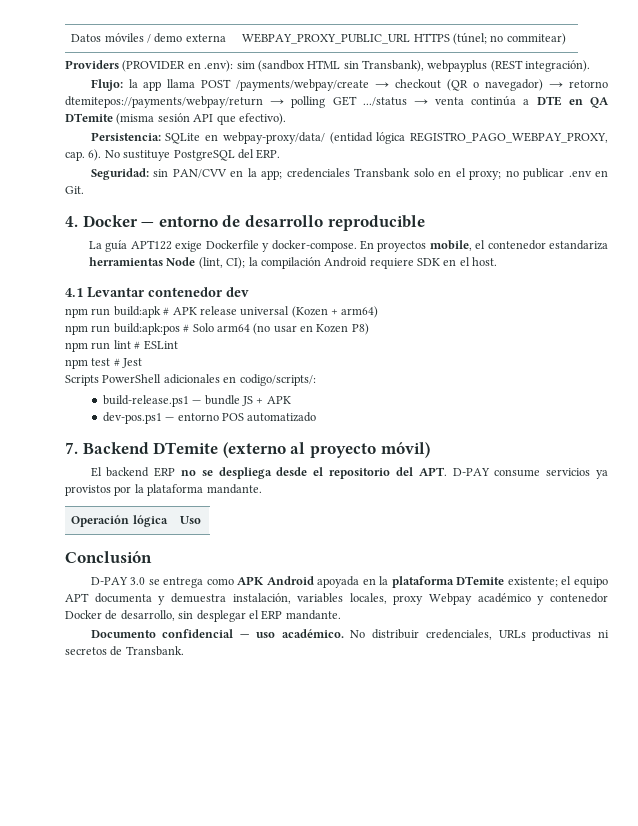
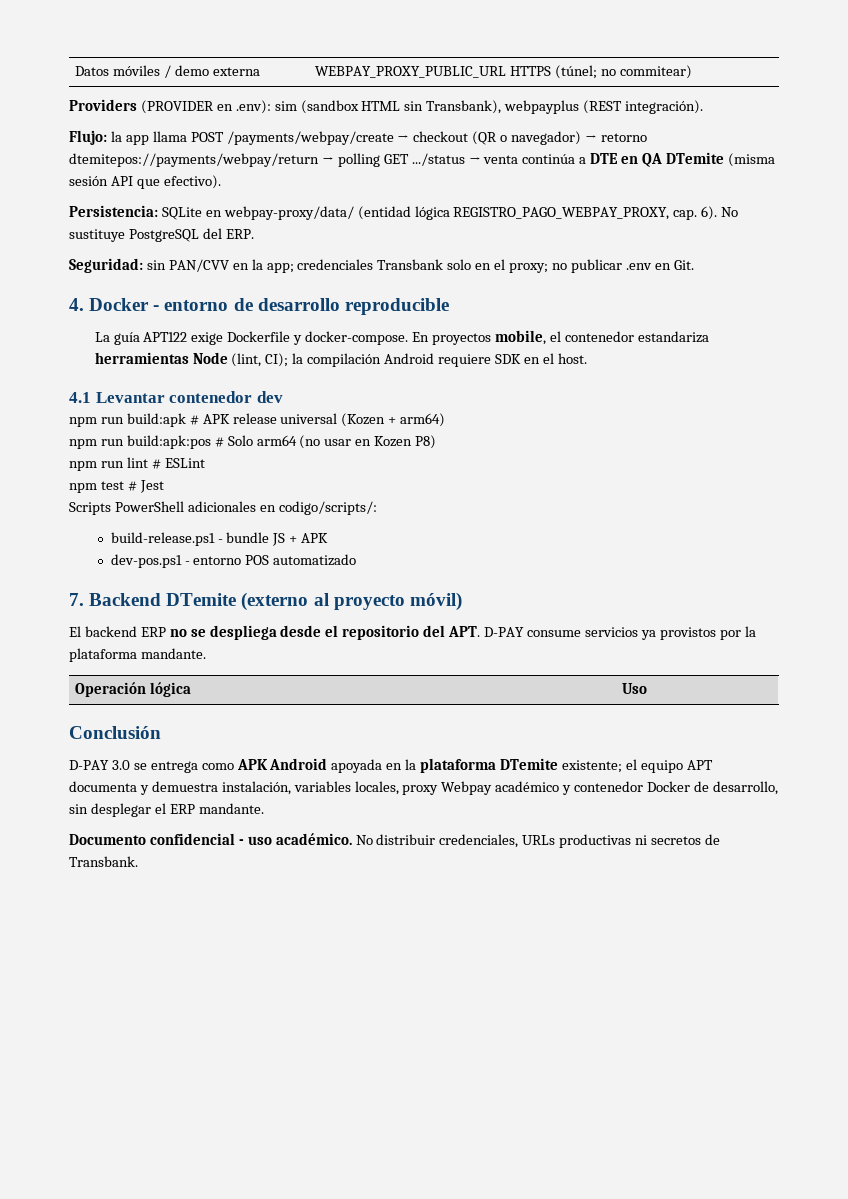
[141,222,155,227] — -> [153,305,160,311] -
[192,400,202,404] — -> [217,539,223,543] -
[165,417,175,421] — -> [184,561,190,565] -
[240,634,250,638] — -> [238,839,244,845] -

